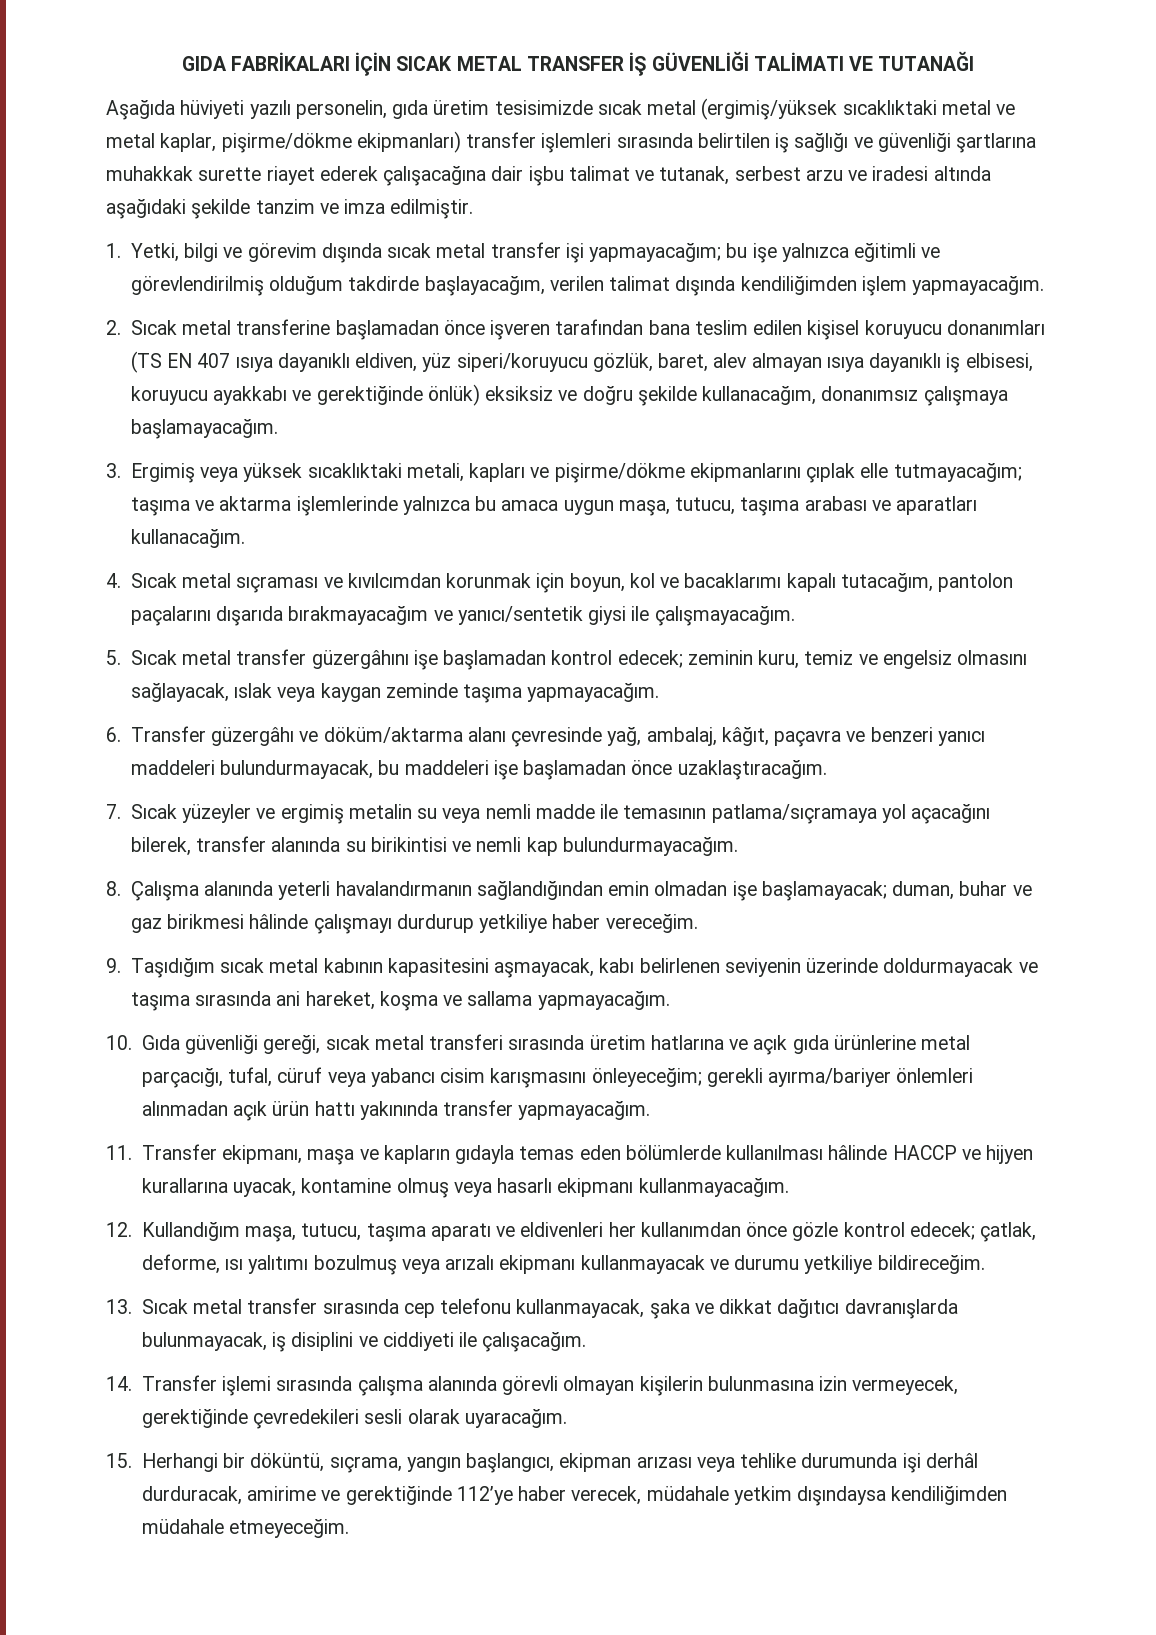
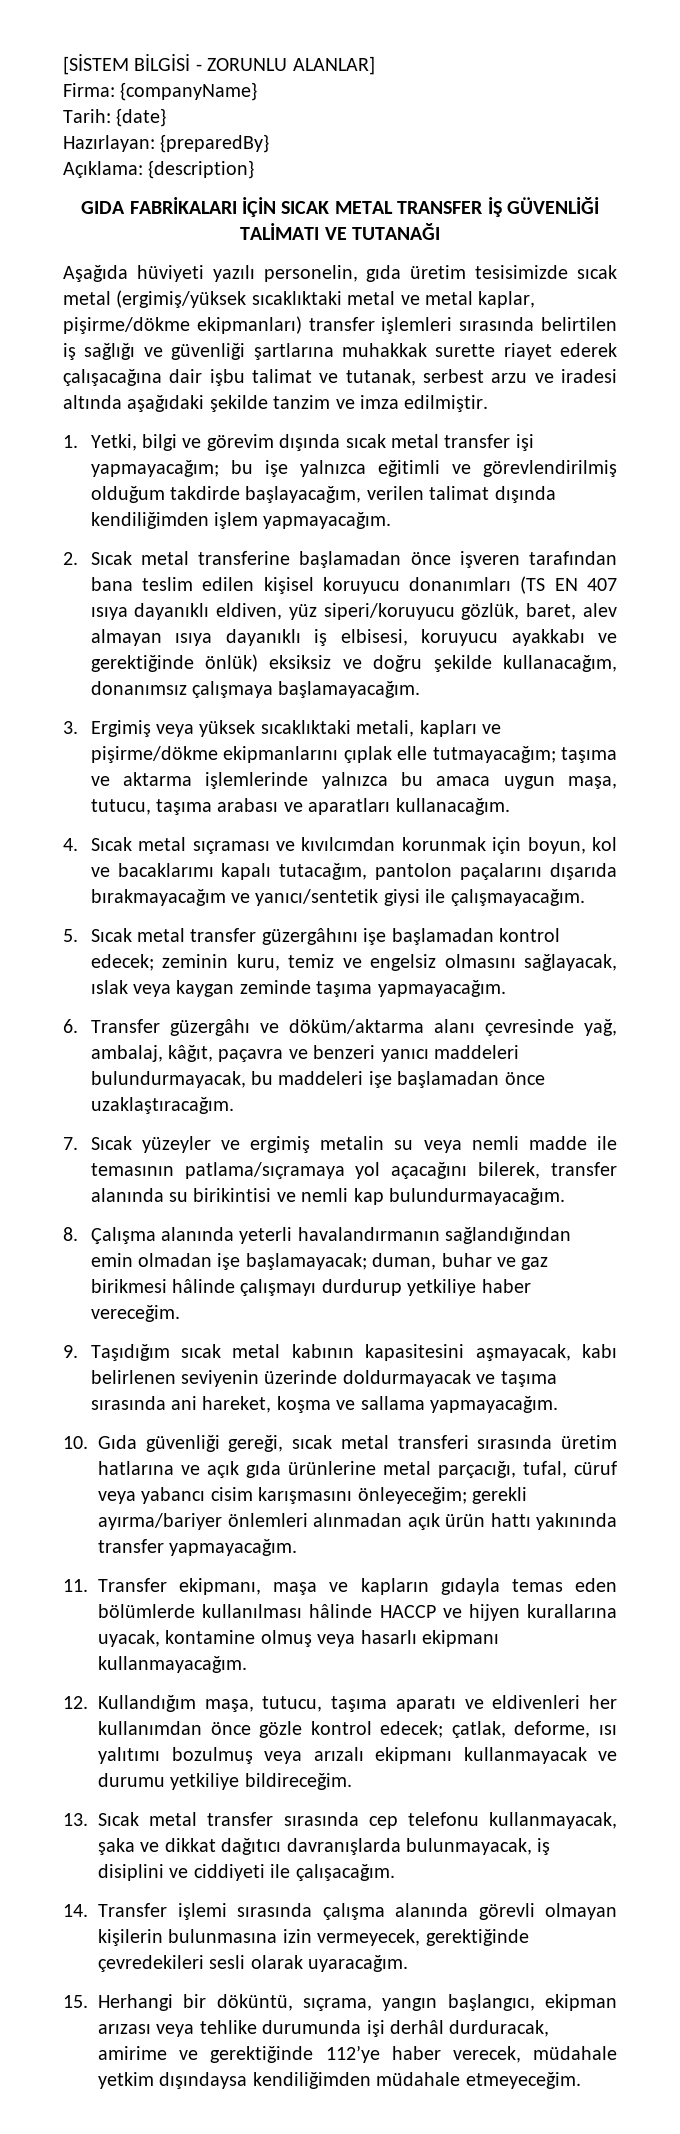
(181, 63) none -> [63,54,375,75] [63,82,258,101] [63,108,167,127] [63,134,270,153] [63,160,255,179] [SİSTEM BİLGİSİ - ZORUNLU ALANLAR] // Firma: {companyName} // Tarih: {date} // Hazırlayan: {preparedBy} // Açıklama: {description} //

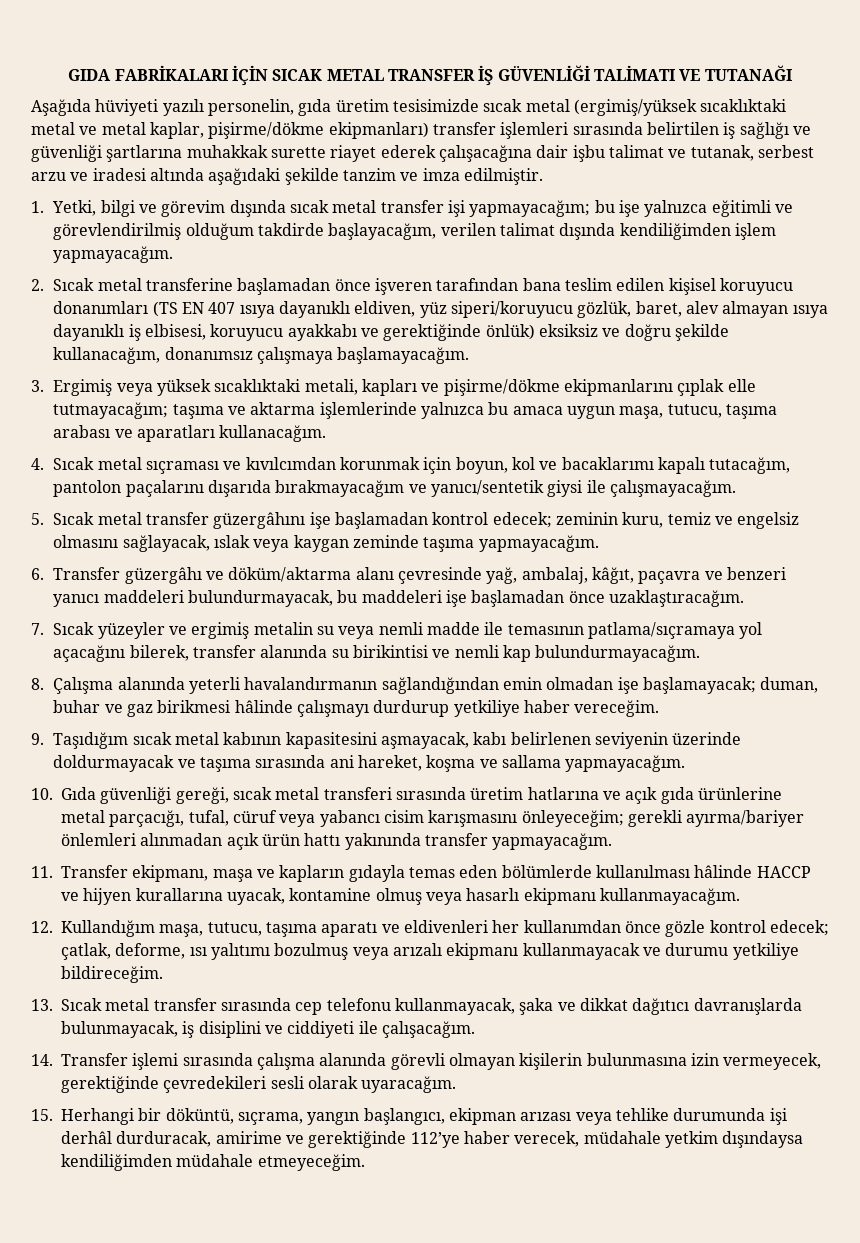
[63,54,375,75] [63,82,258,101] [63,108,167,127] [63,134,270,153] [63,160,255,179] [SİSTEM BİLGİSİ - ZORUNLU ALANLAR] // Firma: {companyName} // Tarih: {date} // Hazırlayan: {preparedBy} // Açıklama: {description} // -> (68, 75) none

